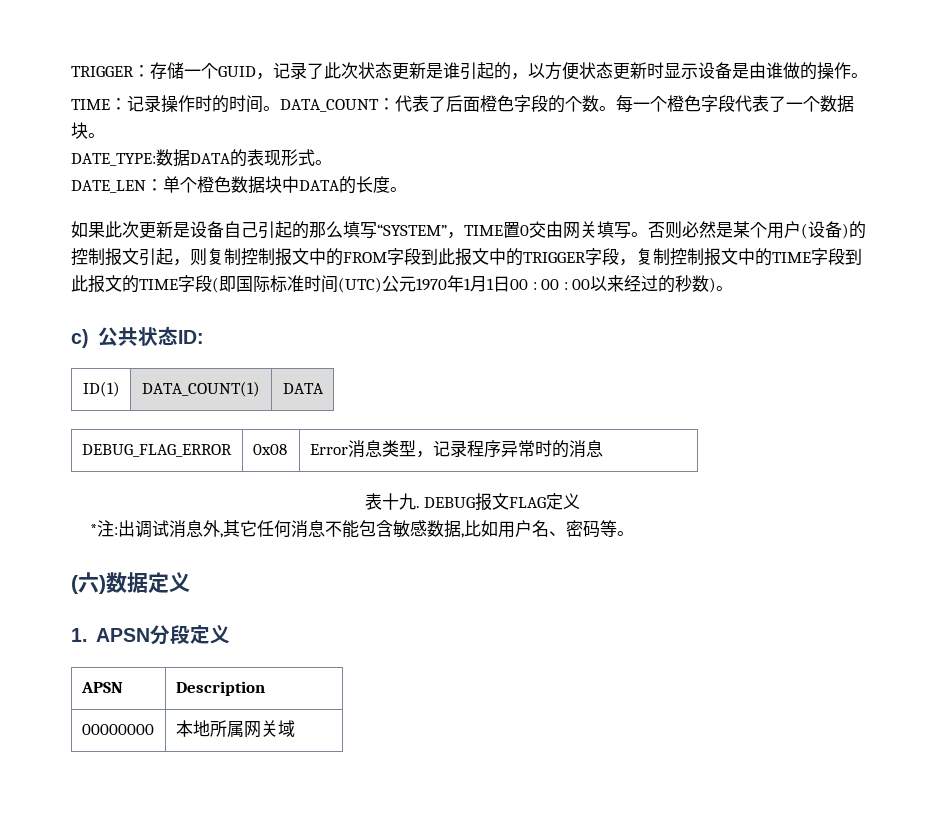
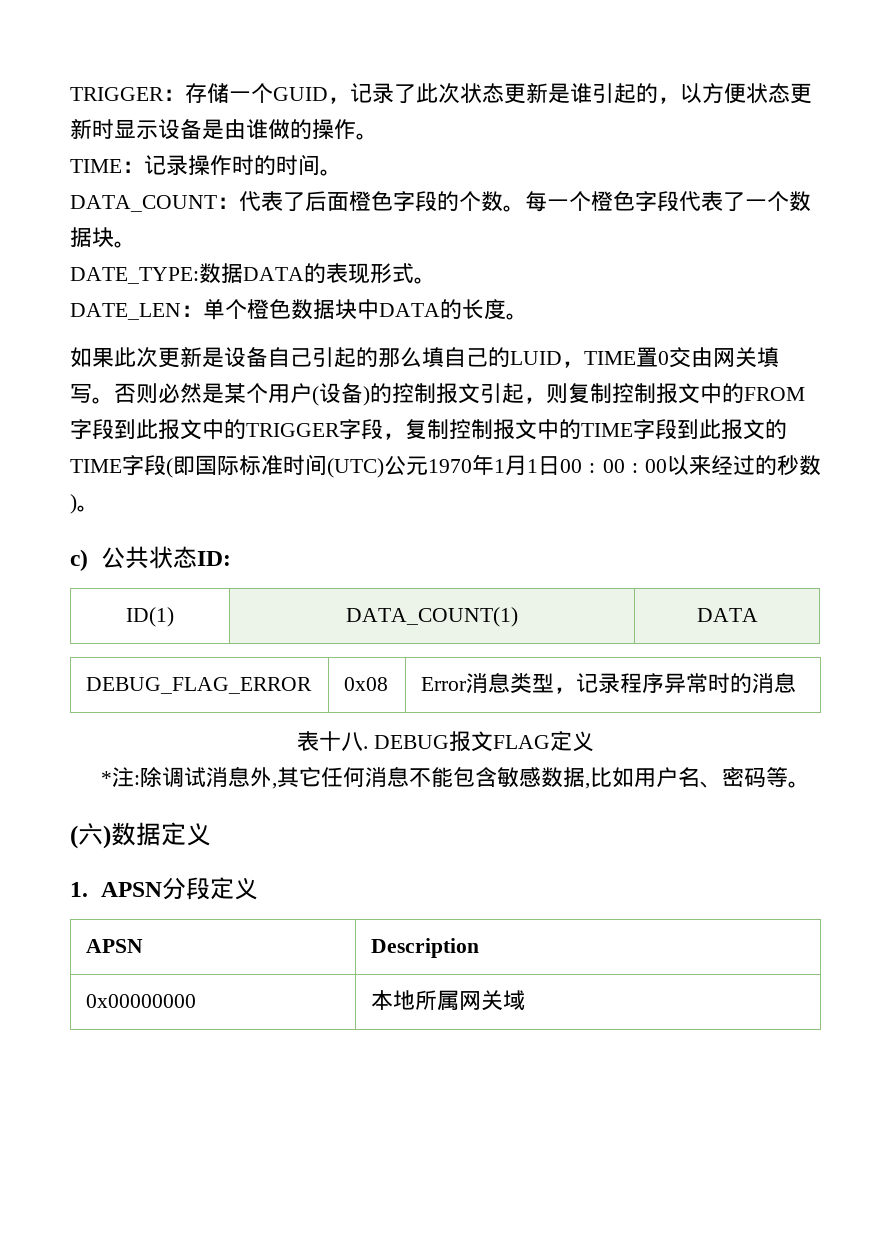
(280, 108) none -> (342, 172) //
[360,222,447,239] 写“SYSTEM” -> [444,347,562,367] 自己的LUID
[398,493,416,510] 九 -> [341,732,364,752] 八
[118,520,136,537] 出 -> [140,767,163,788] 除
[81,724,154,735] 00000000 -> [86,994,197,1008] 0x00000000

